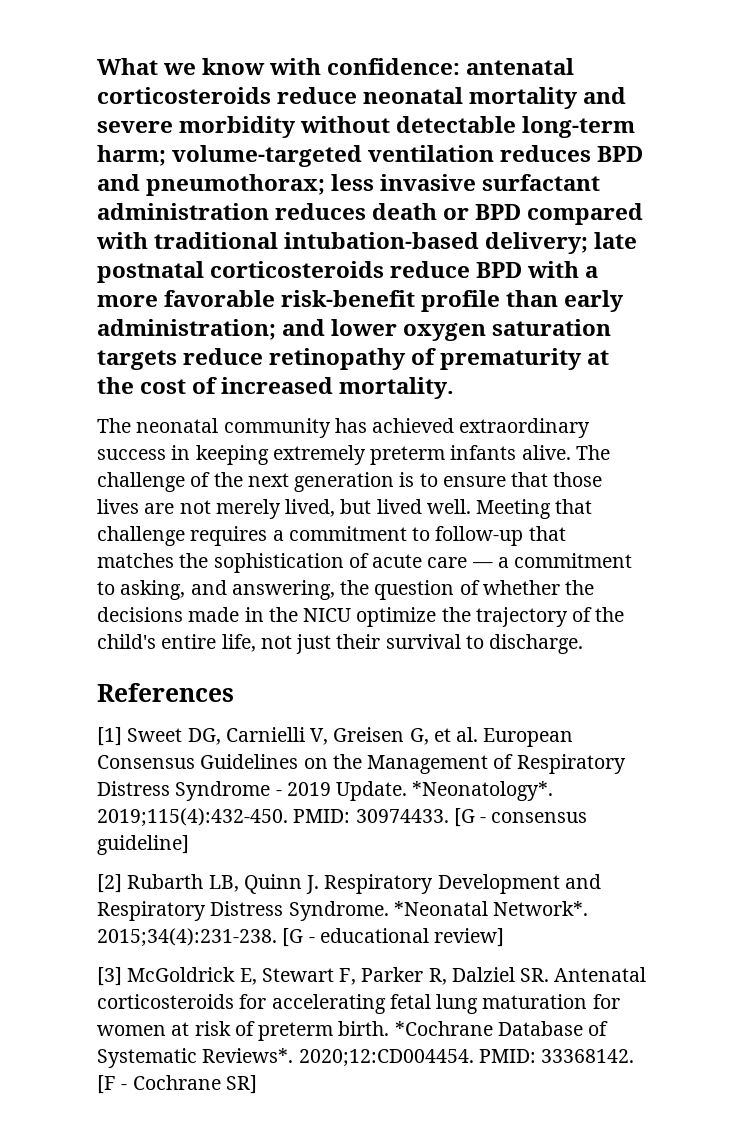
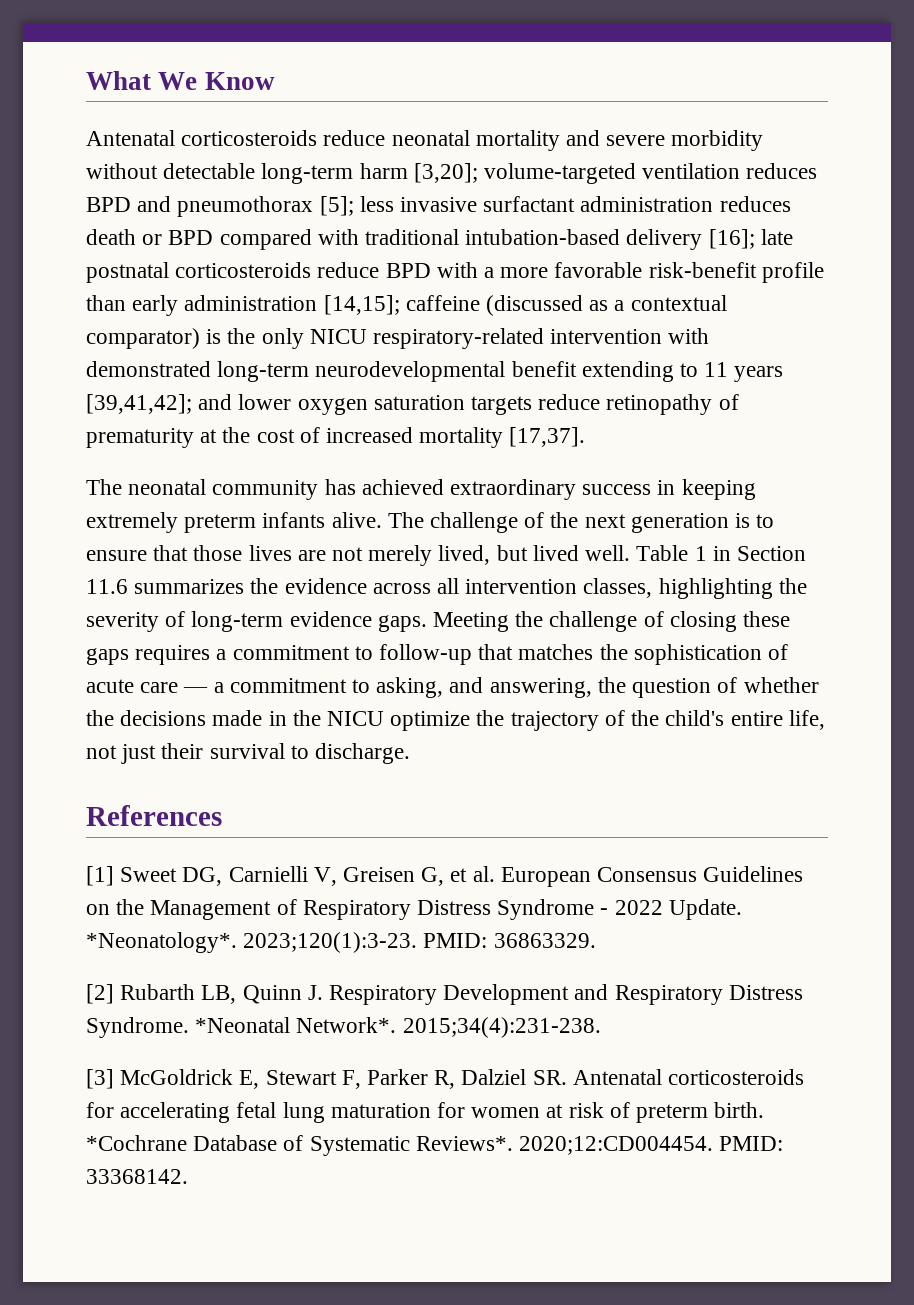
[163,58,575,75] we know with confidence: antenatal -> [158,72,275,90] [86,130,175,146] We Know // Antenatal
[97,145,166,166] harm; -> [359,163,478,183] harm [3,20];
[146,174,326,196] pneumothorax; -> [177,196,354,217] pneumothorax [5];
[485,232,589,254] delivery; -> [626,229,755,250] delivery [16];
[97,319,276,340] administration; -> [184,295,727,316] [86,328,710,349] [86,361,784,382] [86,394,192,414] administration [14,15]; caffeine (discussed as a contextual comparator) is the only NICU respiratory-related intervention with demonstrated long-term neurodevelopmental benefit extending to 11 years [39,41,42];
[339,377,455,399] mortality. -> [419,427,586,448] mortality [17,37].
[476,499,593,519] [97,526,185,546] Meeting that challenge -> [636,545,806,561] [86,578,807,599] [86,611,791,632] [86,648,129,665] Table 1 in Section 11.6 summarizes the evidence across all intervention classes, highlighting the severity of long-term evidence gaps. Meeting the challenge of closing these gaps
[286,782,331,796] 2019 -> [614,900,663,915] 2022
[97,808,588,827] [97,835,189,855] 2019;115(4):432-450. PMID: 30974433. [G - consensus guideline] -> [243,932,596,953] 2023;120(1):3-23. PMID: 36863329.
[282,928,505,947] [G - educational review] -> (601, 1027) none
[97,1075,257,1094] [F - Cochrane SR] -> (188, 1176) none

